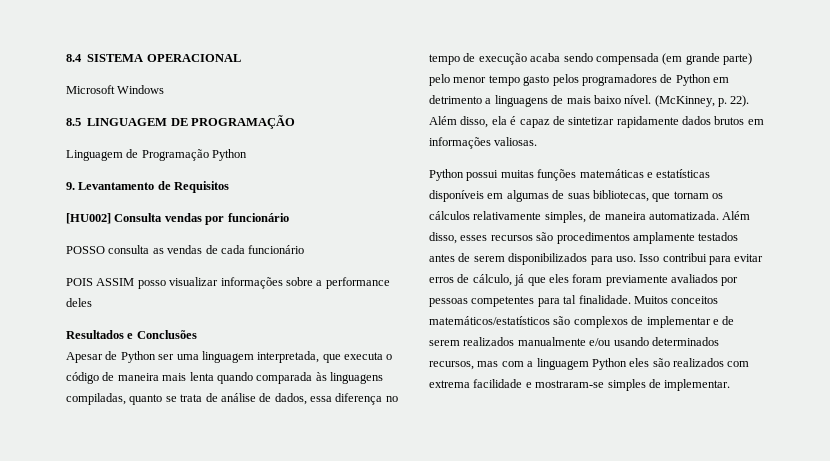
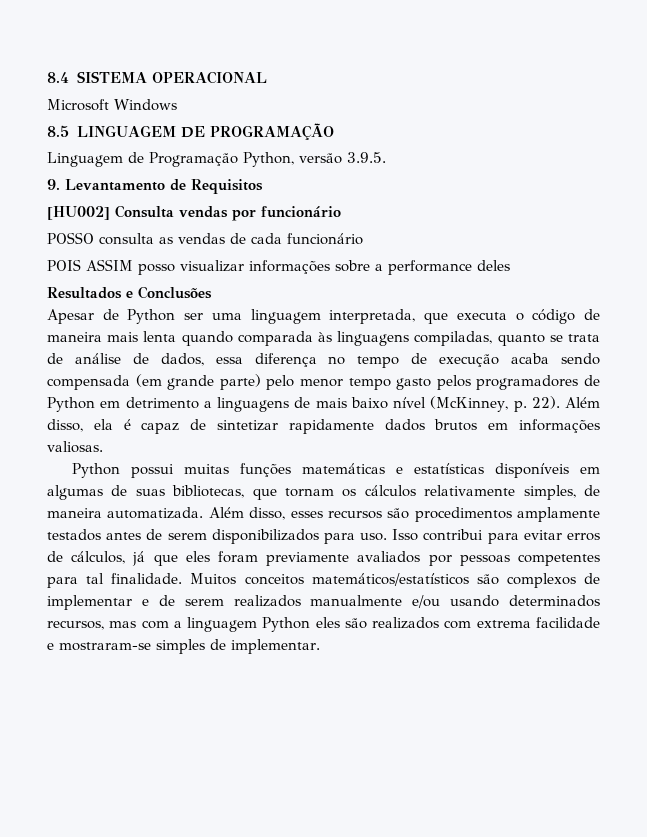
[212,149,248,161] Python -> [243,152,386,167] Python, versão 3.9.5.
[624,95,652,104] nível. -> [393,397,427,408] nível
[472,274,512,286] cálculo, -> [71,551,126,564] cálculos,

